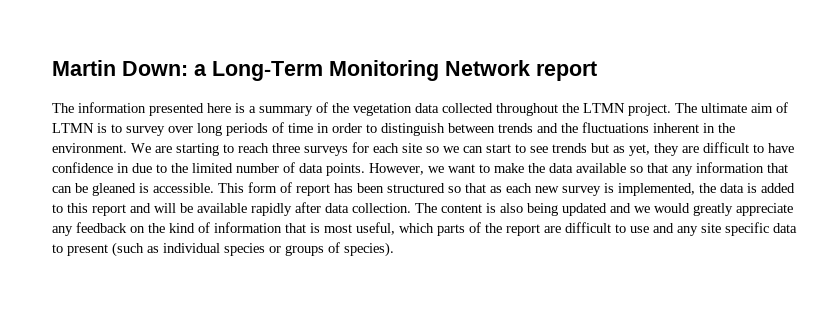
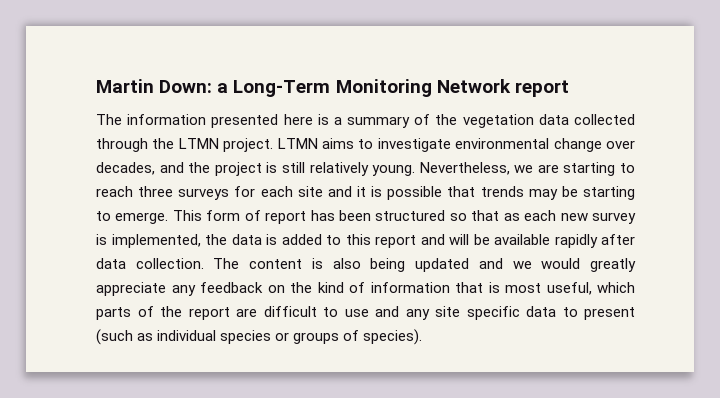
[496,103,558,116] throughout -> [96,138,148,152] through
[675,102,788,113] [52,122,735,136] [52,143,151,153] The ultimate aim of LTMN is to survey over long periods of time in order to distinguish between trends and the fluctuations inherent in the environment. We -> [277,138,635,152] [96,162,534,176] LTMN aims to investigate environmental change over decades, and the project is still relatively young. Nevertheless, we
[426,142,794,156] [52,162,788,176] [52,183,214,196] so we can start to see trends but as yet, they are difficult to have confidence in due to the limited number of data points. However, we want to make the data available so that any information that can be gleaned is accessible. -> [327,186,636,200] [96,211,169,224] and it is possible that trends may be starting to emerge.

